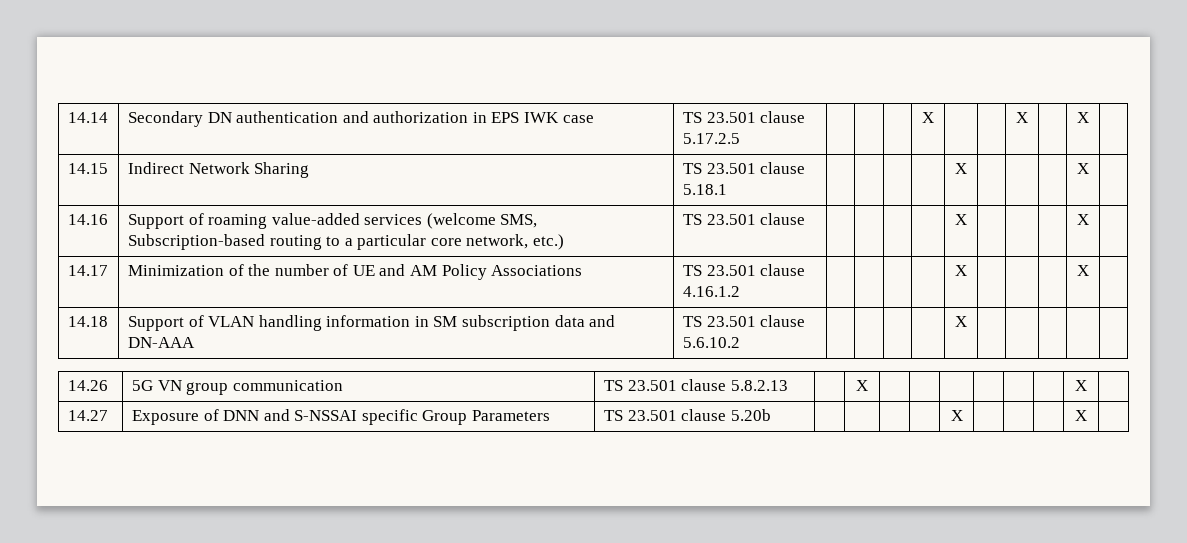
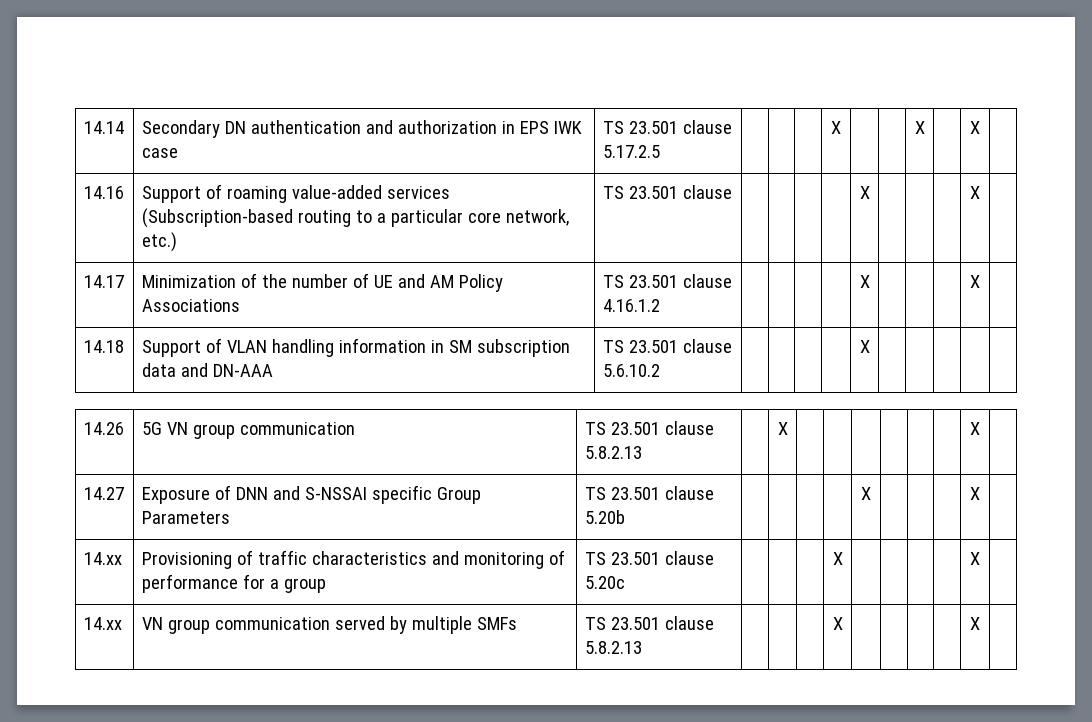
[67,163,108,174] [127,162,310,178] [682,162,806,174] [682,184,727,195] [955,163,967,174] [1077,163,1089,174] // 14.15 | Indirect Network Sharing | TS 23.501 clause 5.18.1 | | | | | X | | | | X | -> (980, 127) none
[426,213,538,229] [127,234,265,250] (welcome SMS, Subscription-based -> [141,208,293,228] (Subscription-based
(1087, 415) none -> [83,552,122,565] [141,550,565,569] [141,574,326,593] [584,551,714,565] [584,576,625,589] [832,552,843,565] [970,552,980,565] [83,617,122,630] [141,616,517,634] [584,616,714,630] [584,641,642,654] [832,617,843,630] [970,617,980,630] // 14.xx | Provisioning of traffic characteristics and monitoring of performance for a group | TS 23.501 clause 5.20c | | | | X | | | | | X | // 14.xx | VN group communication served by multiple SMFs | TS 23.501 clause 5.8.2.13 | | | | X | | | | | X |

